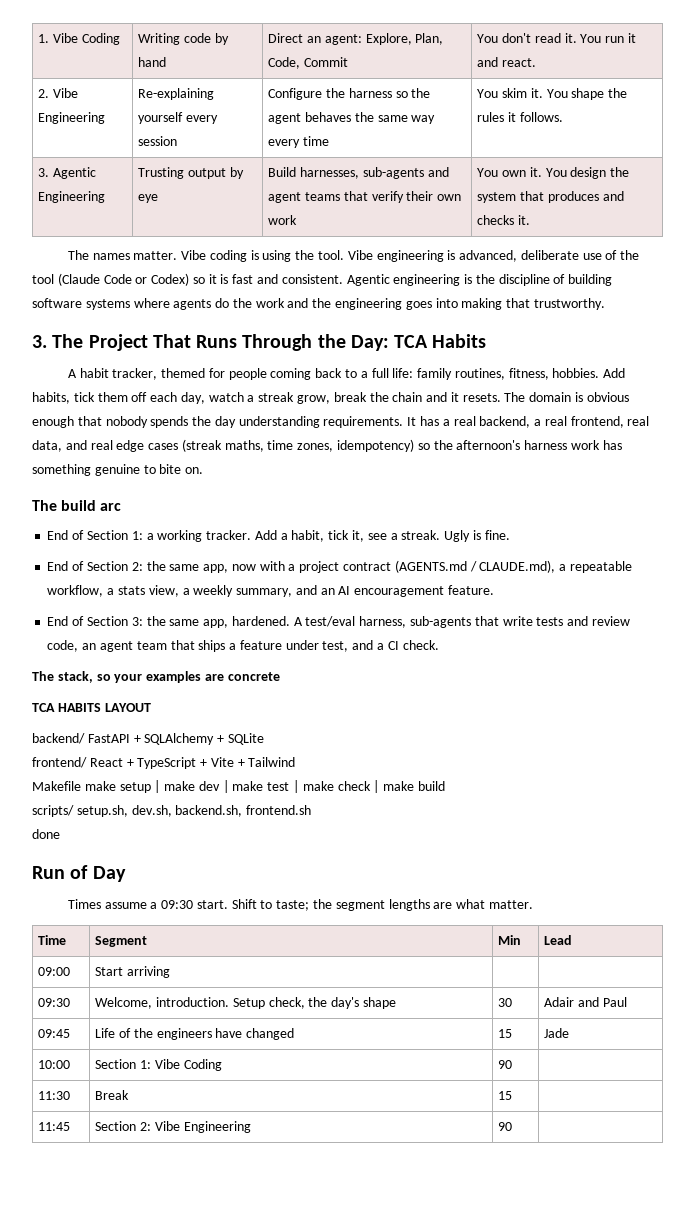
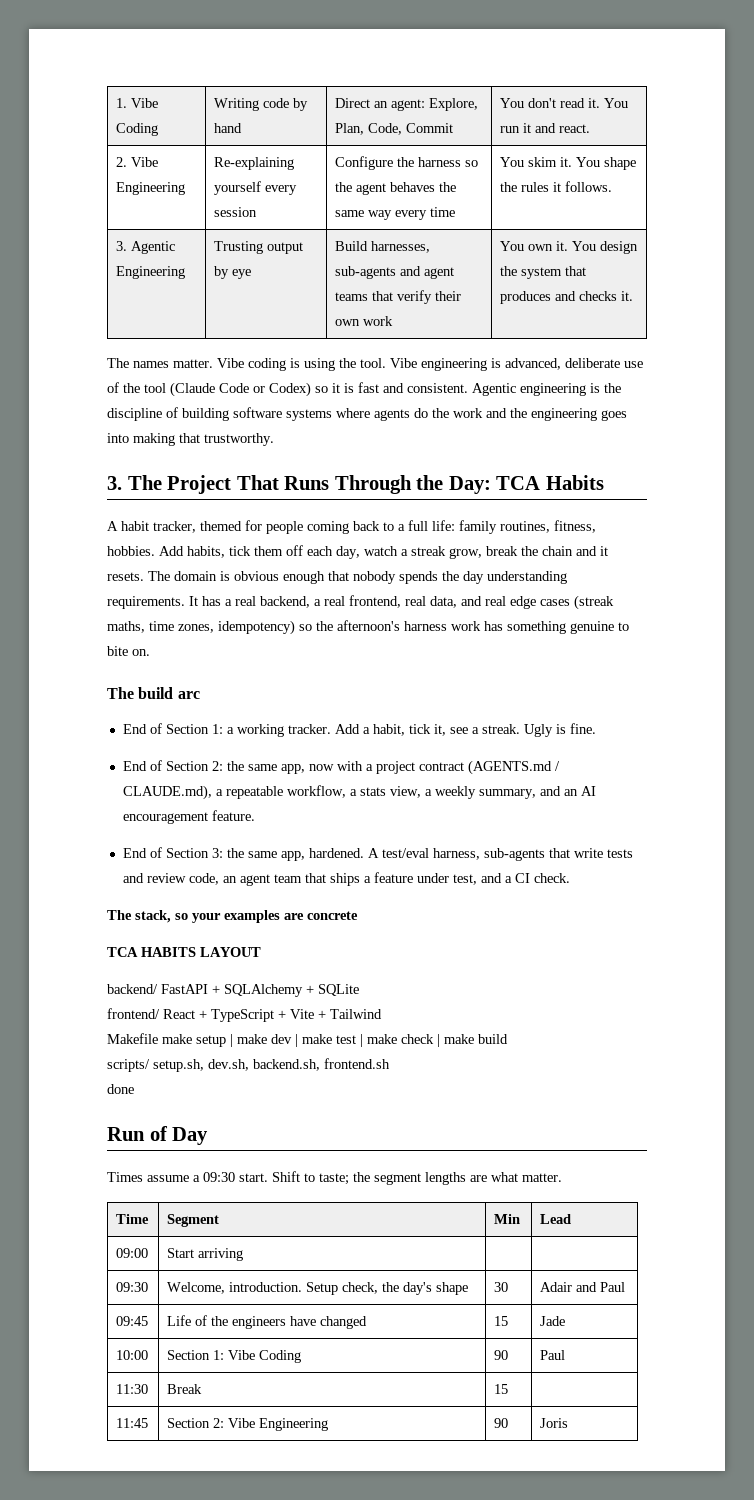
(513, 1064) none -> [540,1350,566,1360] Paul
(513, 1126) none -> [540,1418,569,1428] Joris

